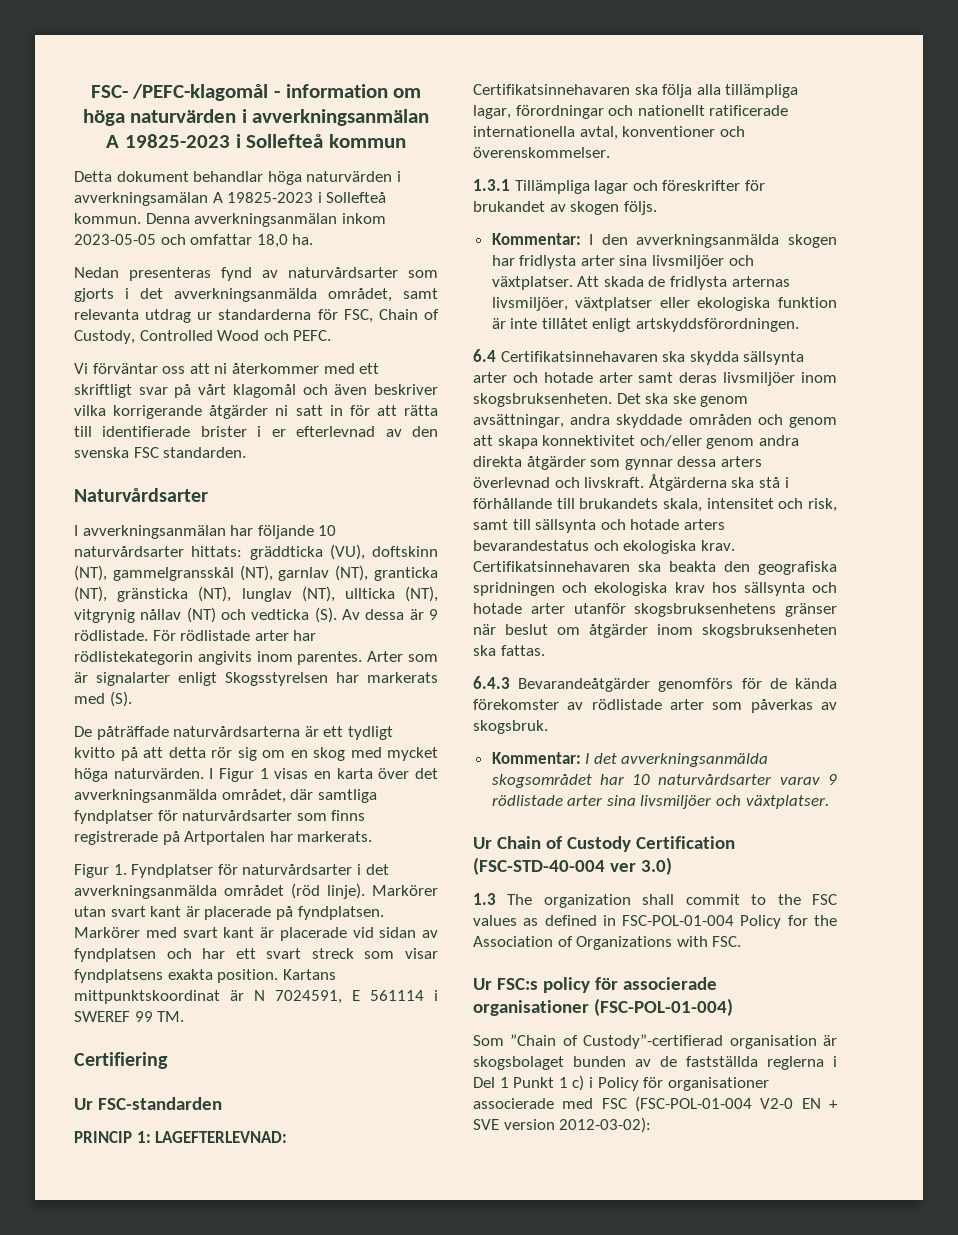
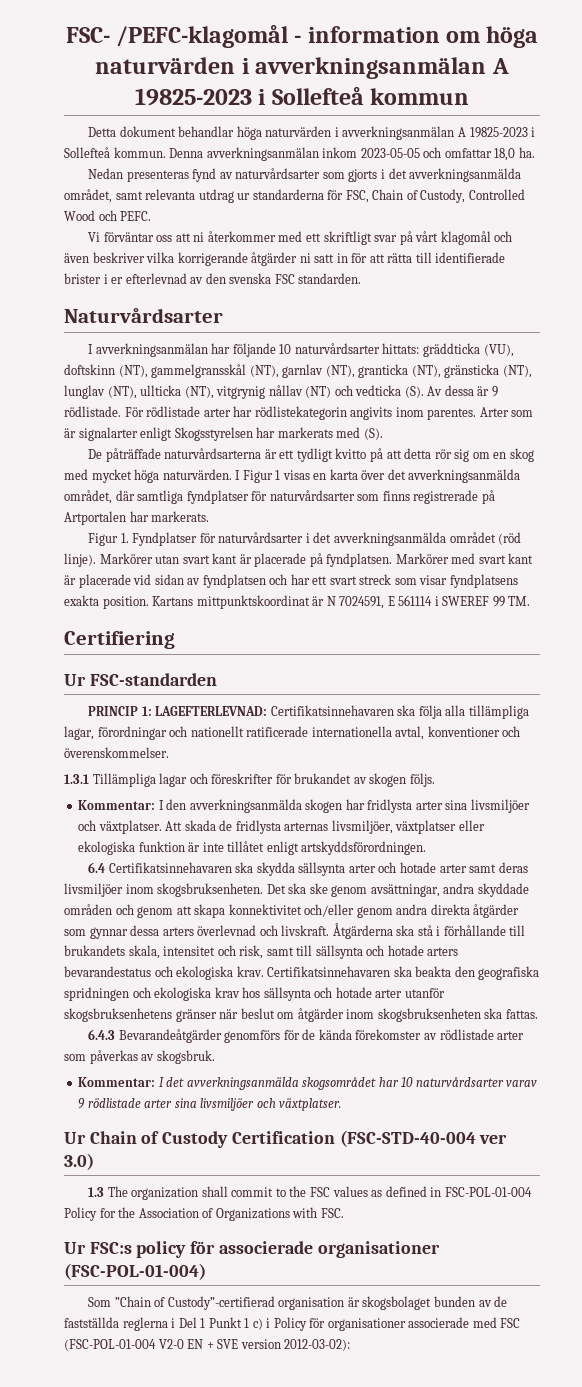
[74,192,208,206] avverkningsamälan -> [342,126,455,140] avverkningsanmälan

